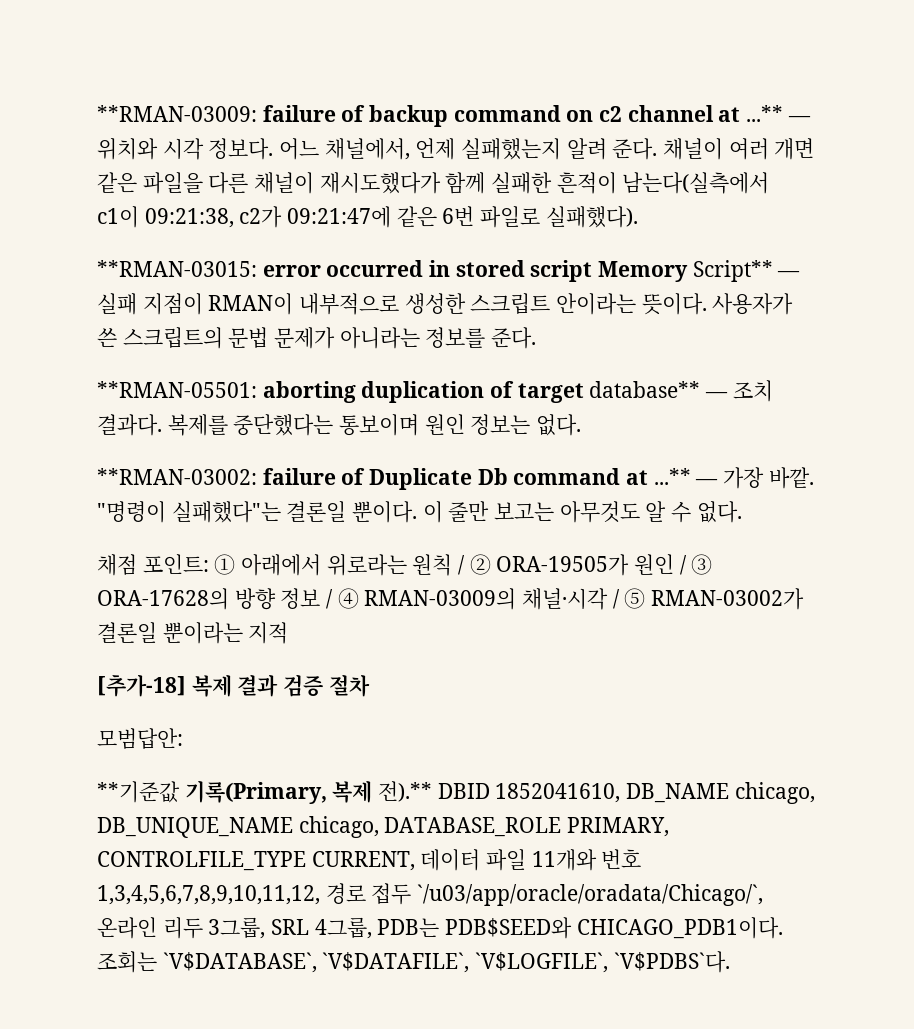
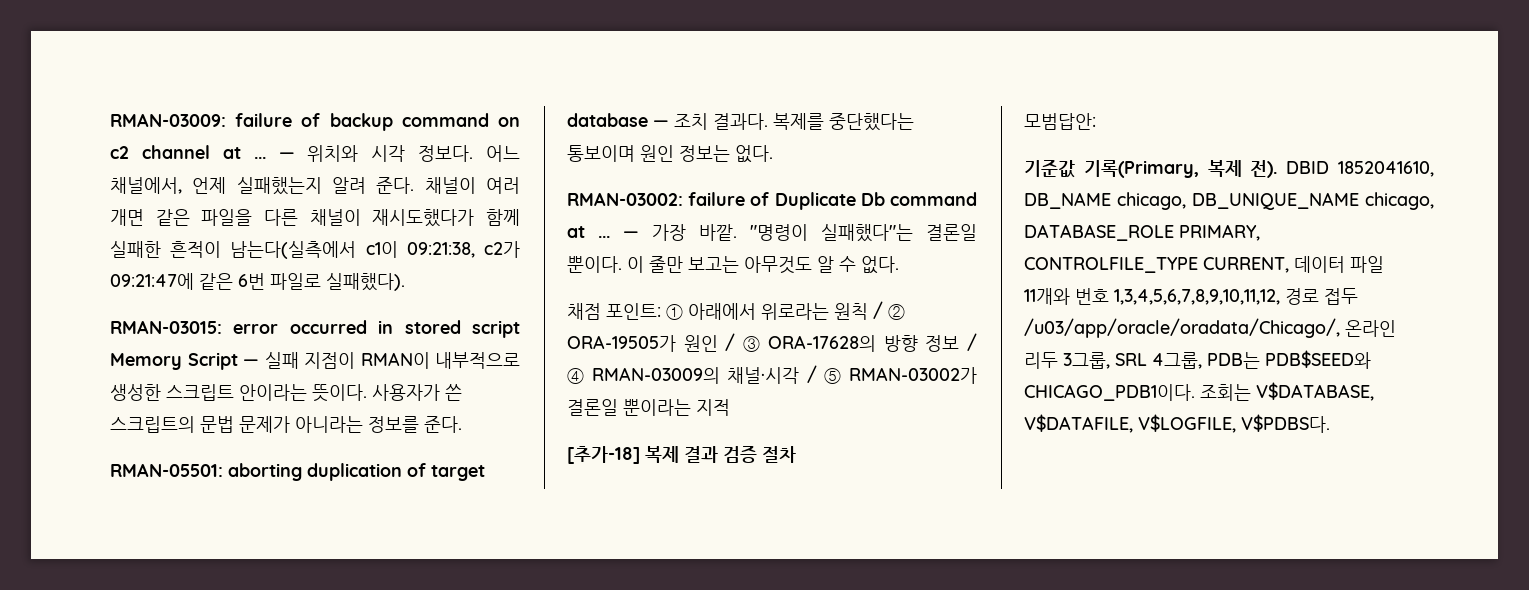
[97,105,257,122] **RMAN-03009: -> [110,113,226,127] RMAN-03009:
[746,105,784,122] ...** -> [253,156,266,159] ...
[97,260,257,277] **RMAN-03015: -> [110,320,222,334] RMAN-03015:
[692,260,773,282] Script** -> [187,352,238,370] Script
[97,381,257,398] **RMAN-05501: -> [110,463,223,477] RMAN-05501:
[589,381,701,398] database** -> [567,113,648,127] database
[97,468,257,485] **RMAN-03002: -> [567,192,683,206] RMAN-03002:
[653,468,691,485] ...** -> [598,235,610,238] ...
[97,781,180,803] **기준값 -> [1024,160,1075,178] 기준값
[378,781,433,802] 전).** -> [1250,160,1278,178] 전).
[417,884,764,906] `/u03/app/oracle/oradata/Chicago/`, -> [1024,318,1340,338] /u03/app/oracle/oradata/Chicago/,
[162,951,730,973] `V$DATABASE`, `V$DATAFILE`, `V$LOGFILE`, `V$PDBS`다. -> [1256,382,1374,401] [1024,414,1330,433] V$DATABASE, V$DATAFILE, V$LOGFILE, V$PDBS다.

